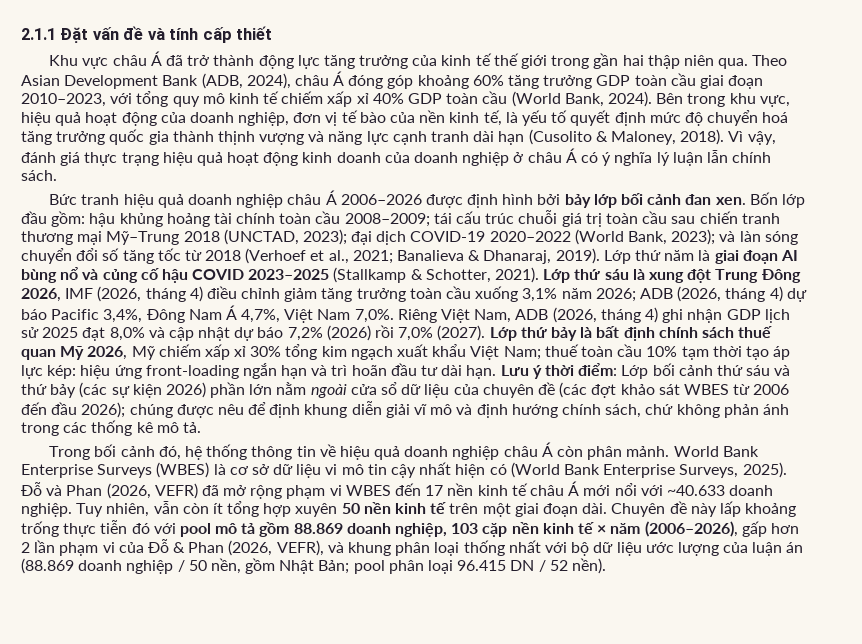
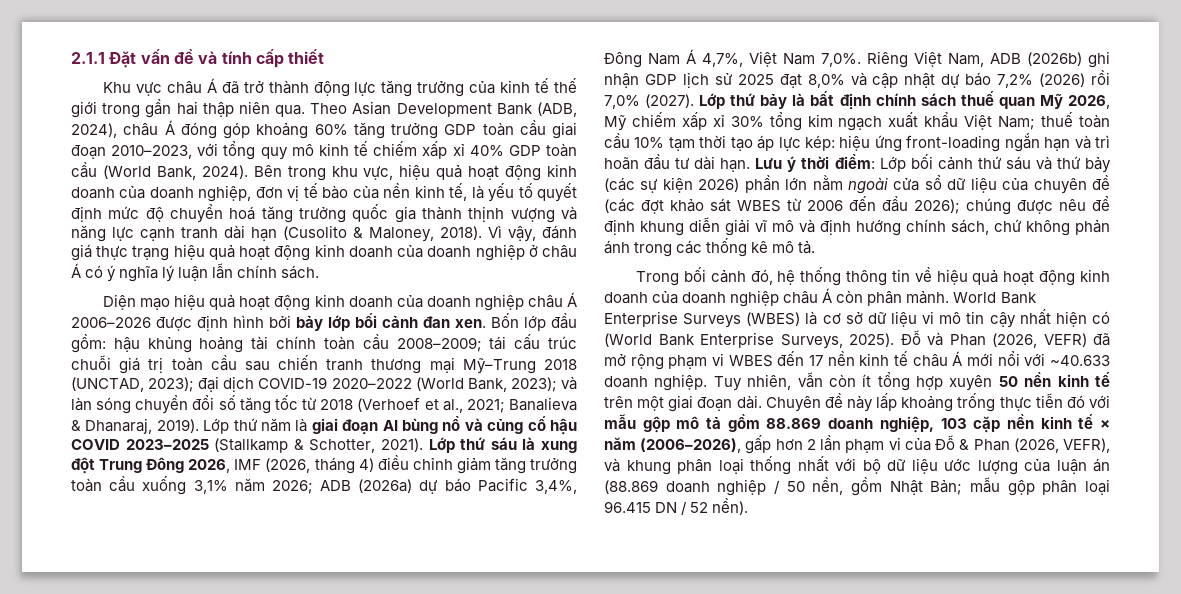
(157, 119) none -> [547,164,578,177] [71,187,115,199] kinh doanh
[49,194,184,208] Bức tranh hiệu quả -> [103,294,423,311] Diện mạo hiệu quả hoạt động kinh doanh của
[677,286,783,302] (2026, tháng 4) -> [358,479,413,493] (2026a)
[552,307,658,323] (2026, tháng 4) -> [1027,52,1082,66] (2026b)
(401, 453) none -> [1003,269,1110,286] [604,291,679,304] hoạt động kinh doanh của
[179,523,211,537] pool -> [604,414,670,433] mẫu gộp
[353,560,385,574] pool -> [970,477,1035,496] mẫu gộp

